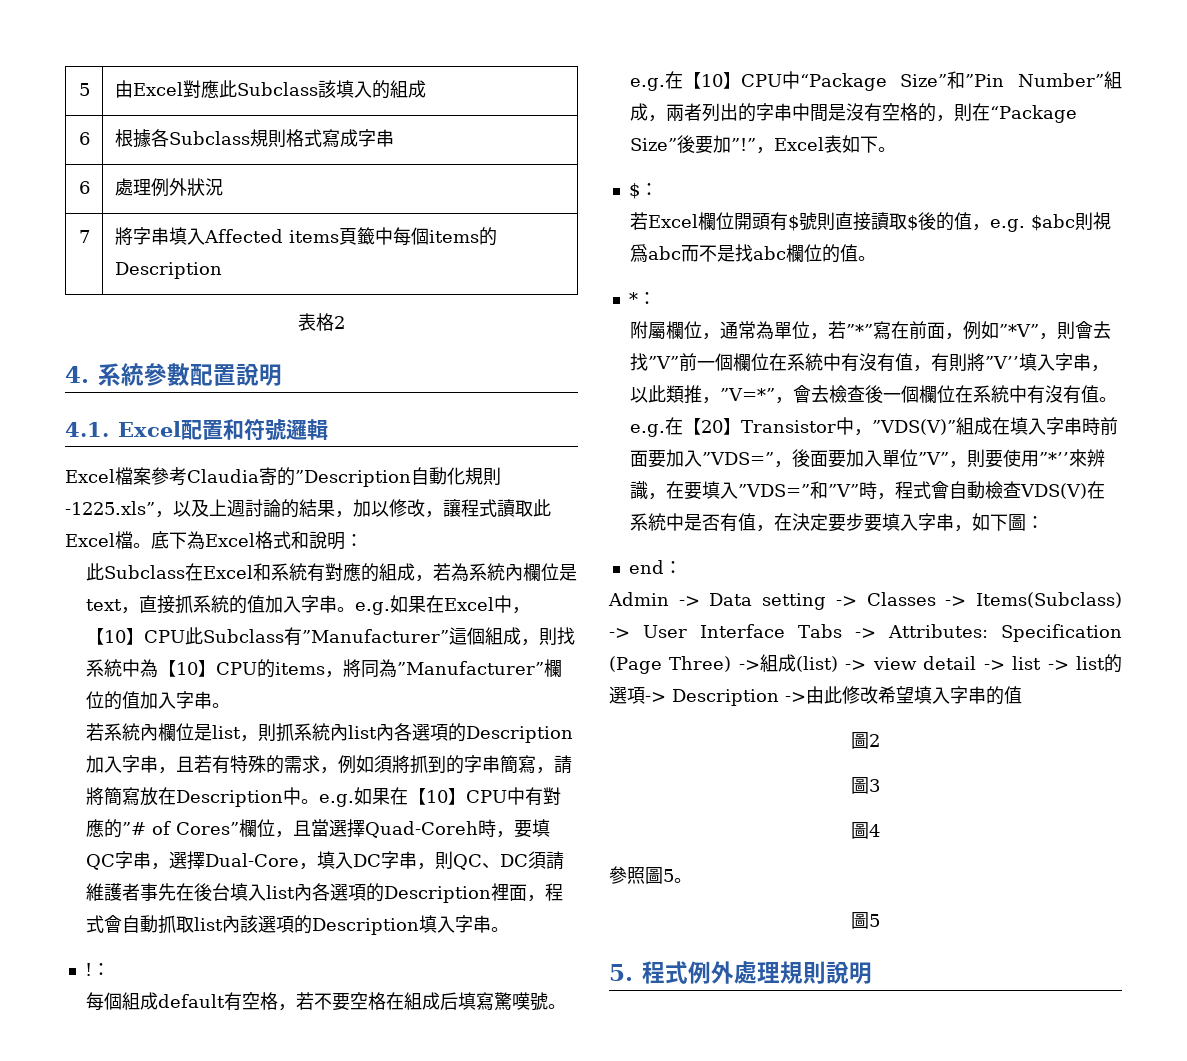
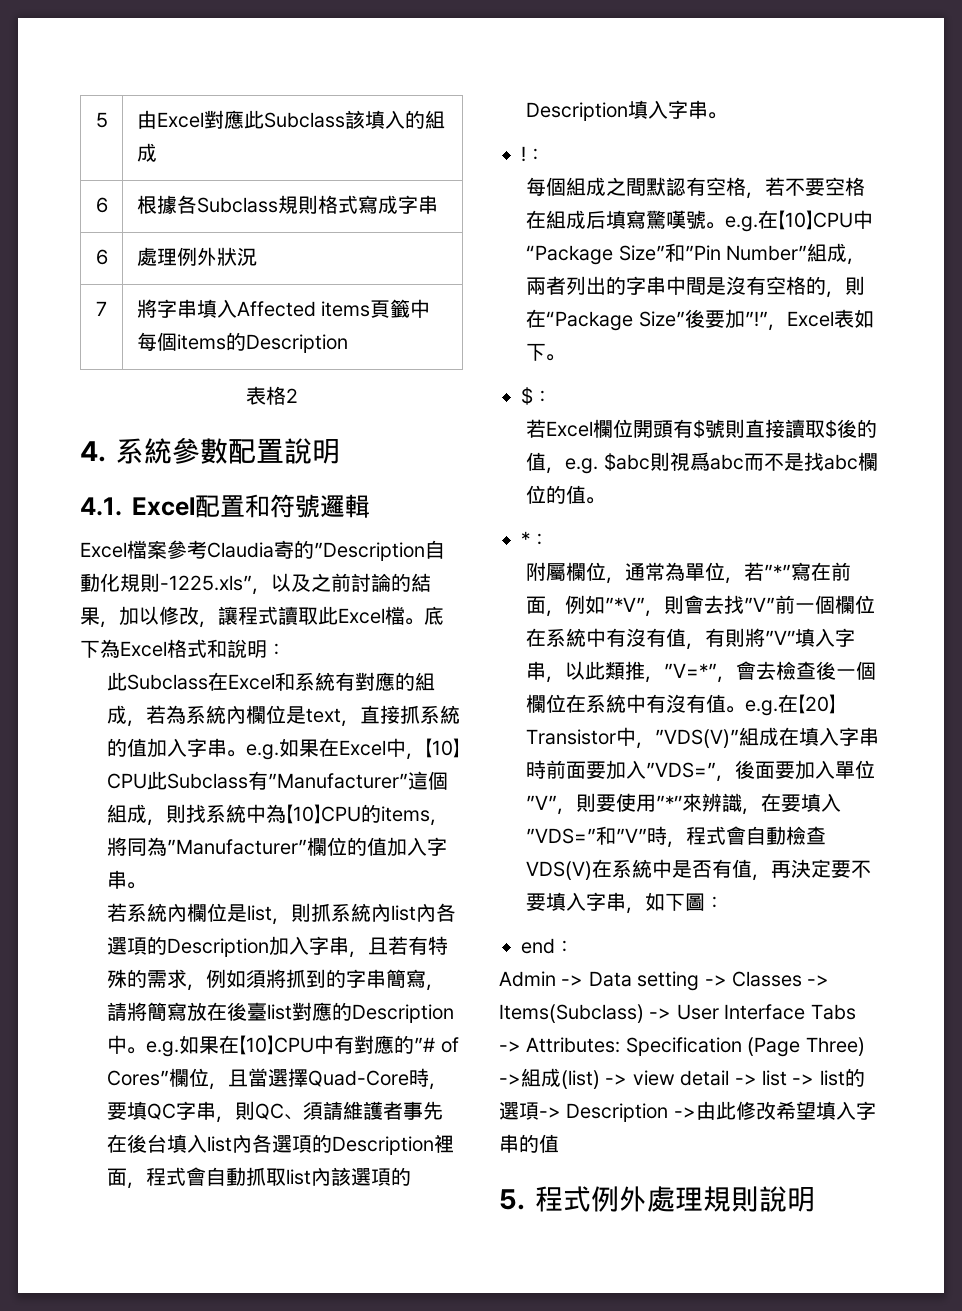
[209,499,245,517] 上週 -> [311,573,351,592] 之前
(176, 796) none -> [227,1002,353,1021] 後臺list對應的
[364,821,478,838] Quad-Coreh -> [308,1070,410,1087] Quad-Core
[168,851,435,870] 選擇Dual-Core，填入DC字串， -> (236, 1119) none
[499,854,528,867] DC -> (304, 1117) none
[157,994,225,1008] default -> [606,177,687,196] 之間默認
[773,513,864,532] 在決定要步 -> [771,859,872,878] 再決定要不
[851,732,880,749] [851,777,880,794] [851,822,880,839] [609,866,692,884] [851,912,880,929] // 圖2 // 圖3 // 圖4 // 參照圖5。 // 圖5 -> (559, 1143) none

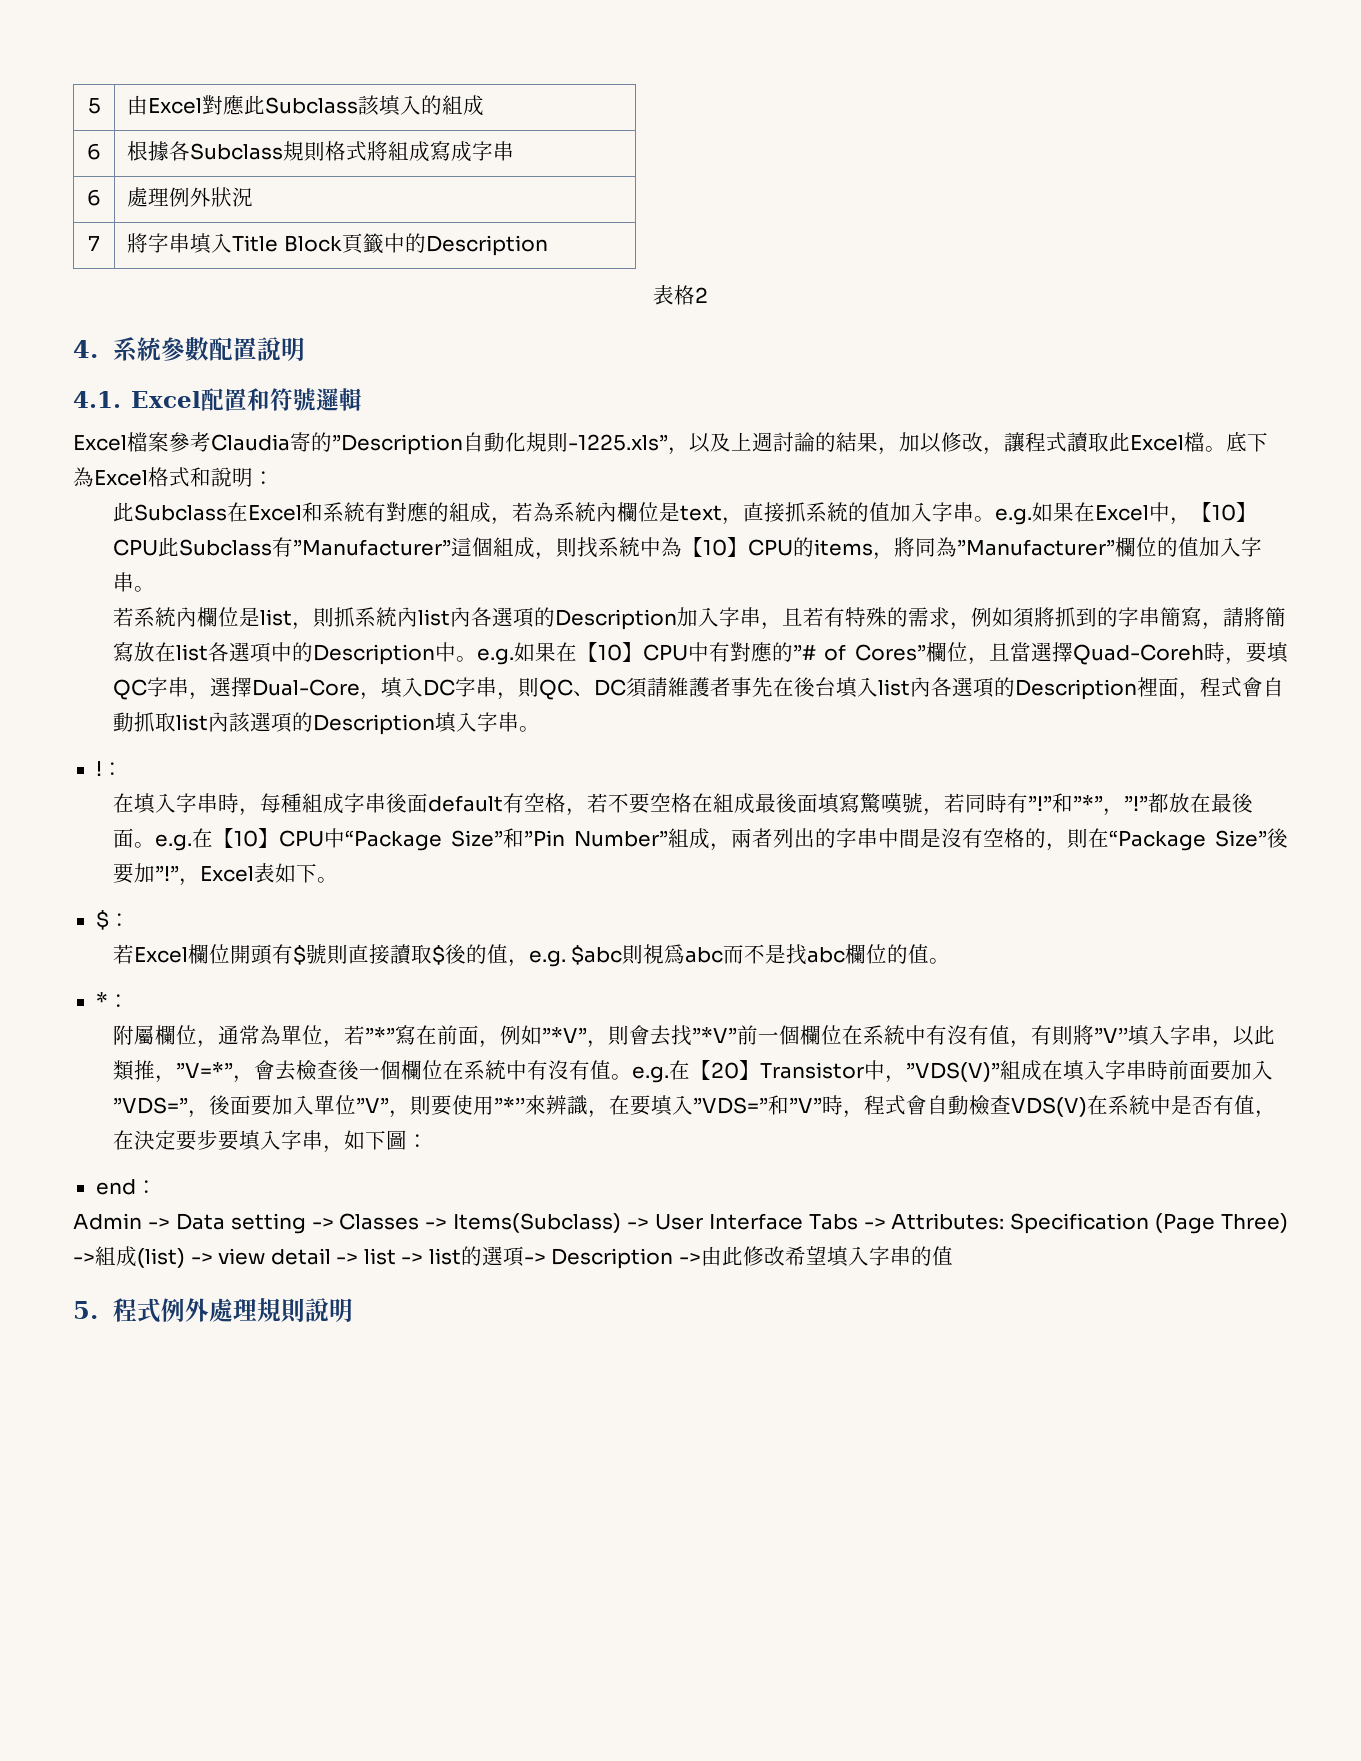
(358, 204) none -> [367,141,431,162] 將組成
[236,299,431,318] [136,332,226,351] Affected items頁籤中每個items -> [232,233,405,254] Title Block頁籤中
[311,573,351,592] 之前 -> [731,432,773,452] 上週
[227,1002,333,1021] 後臺list對應 -> [175,642,292,663] list各選項中
[308,1070,410,1087] Quad-Core -> [1073,644,1204,665] Quad-Coreh
(236, 1119) none -> [209,677,518,700] 選擇Dual-Core，填入DC字串，
(304, 1117) none -> [593,679,626,696] DC
[526,177,687,196] 每個組成之間默認 -> [112,793,503,816] 在填入字串時，每種組成字串後面default
[586,210,607,229] 后 -> [754,793,818,813] 最後面
(707, 219) none -> [922,793,1253,816] [112,828,134,848] ，若同時有”!”和”*”，”!”都放在最後面
[744,597,776,612] ”V” -> [691,1027,737,1043] ”*V”
[771,859,872,878] 再決定要不 -> [112,1130,218,1151] 在決定要步

